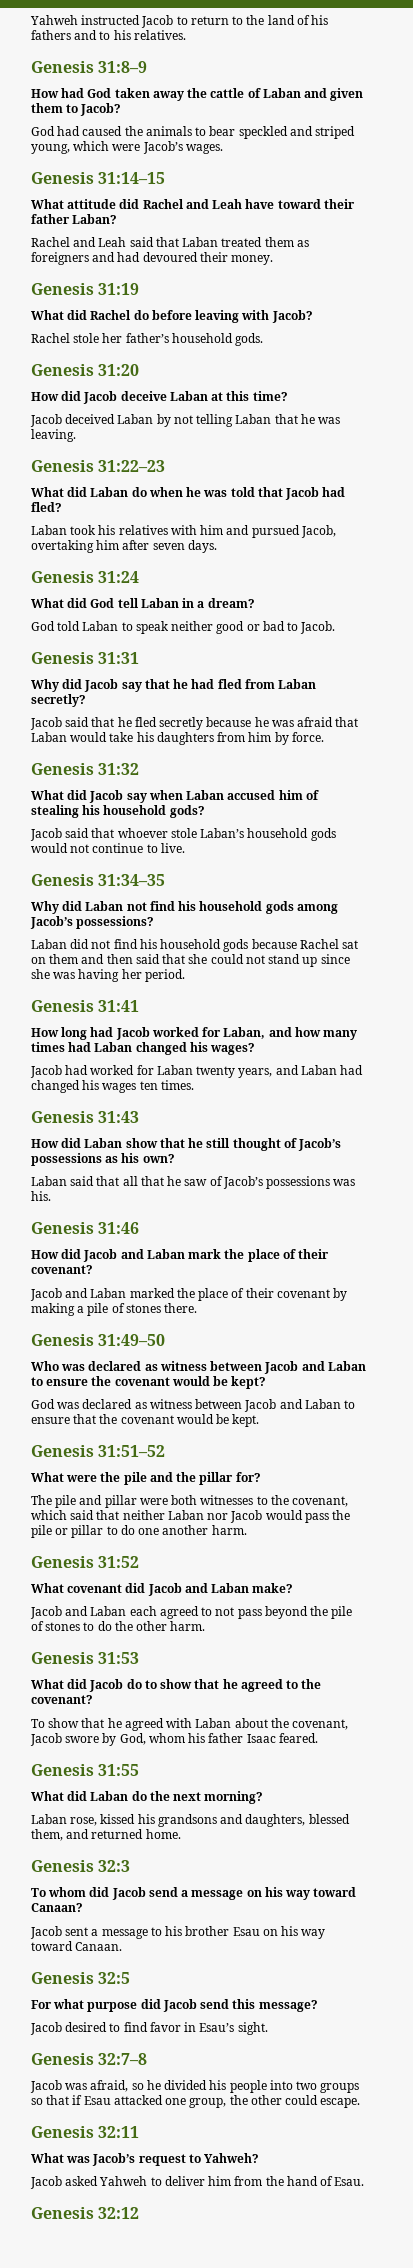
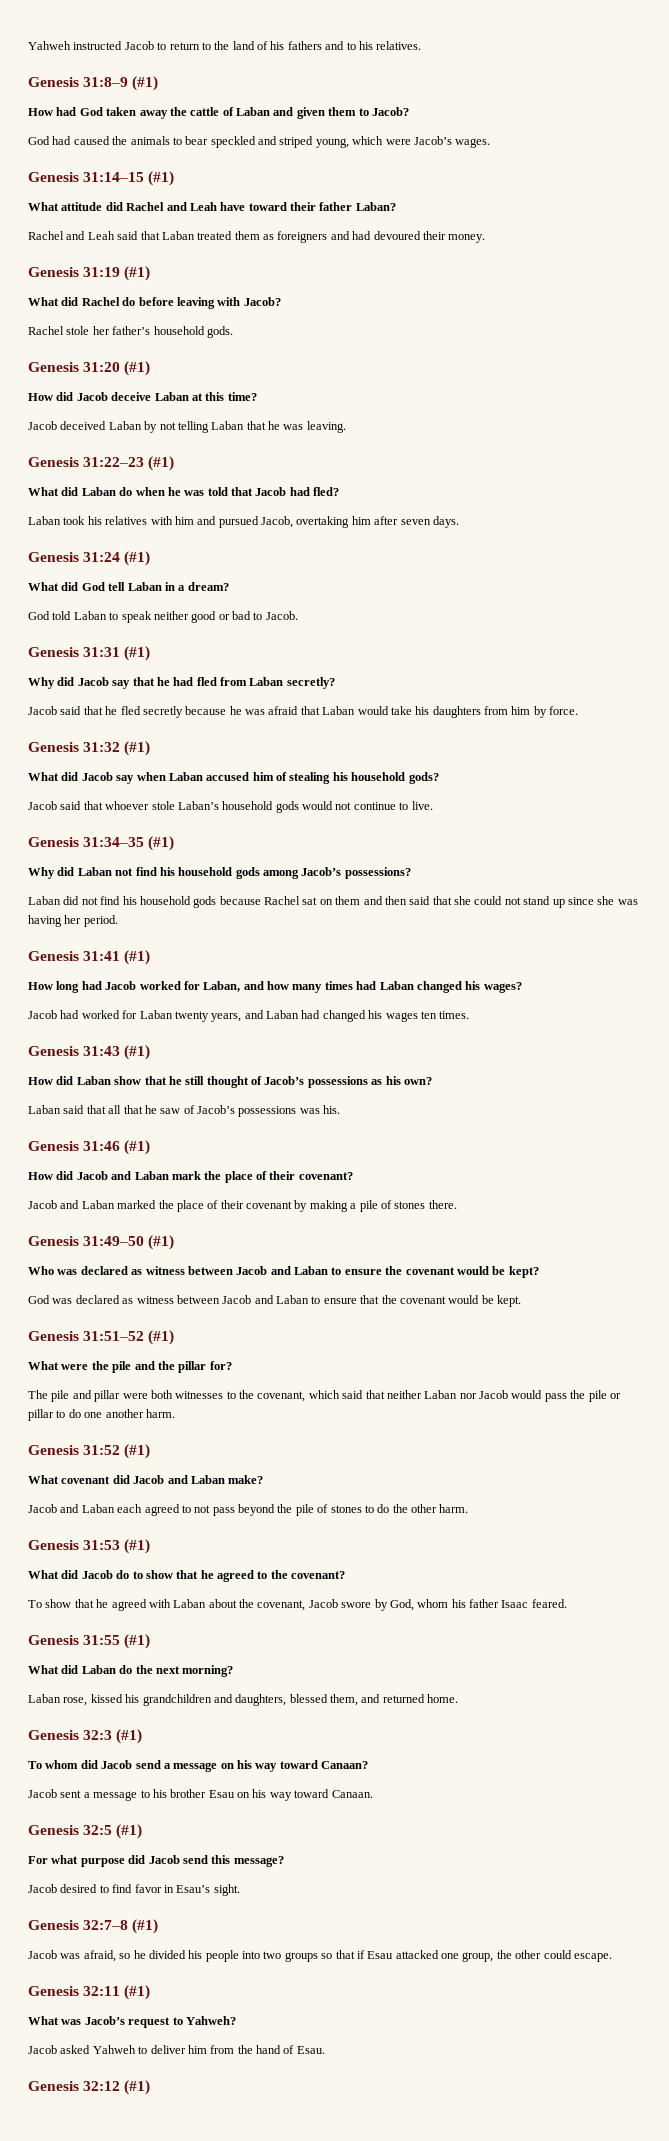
(148, 67) none -> [132,76,159,91] (#1)
(166, 178) none -> [148,171,175,186] (#1)
(140, 289) none -> [124,266,151,281] (#1)
(140, 370) none -> [124,361,151,376] (#1)
(166, 466) none -> [148,456,175,471] (#1)
(140, 577) none -> [124,551,151,566] (#1)
(140, 658) none -> [124,646,151,661] (#1)
(140, 769) none -> [124,741,151,756] (#1)
(166, 880) none -> [148,836,175,851] (#1)
(140, 1006) none -> [124,950,151,965] (#1)
(140, 1117) none -> [124,1045,151,1060] (#1)
(140, 1228) none -> [124,1140,151,1155] (#1)
(166, 1340) none -> [148,1235,175,1250] (#1)
(166, 1451) none -> [148,1330,175,1345] (#1)
(140, 1562) none -> [124,1444,151,1459] (#1)
(140, 1658) none -> [124,1539,151,1554] (#1)
(140, 1770) none -> [124,1634,151,1649] (#1)
[157,1814,217,1827] grandsons -> [142,1694,212,1706] grandchildren
(131, 1866) none -> [116,1729,143,1744] (#1)
(131, 1978) none -> [116,1824,143,1839] (#1)
(148, 2059) none -> [132,1919,159,1934] (#1)
(140, 2132) none -> [124,1985,151,2000] (#1)
(140, 2213) none -> [124,2080,151,2095] (#1)

